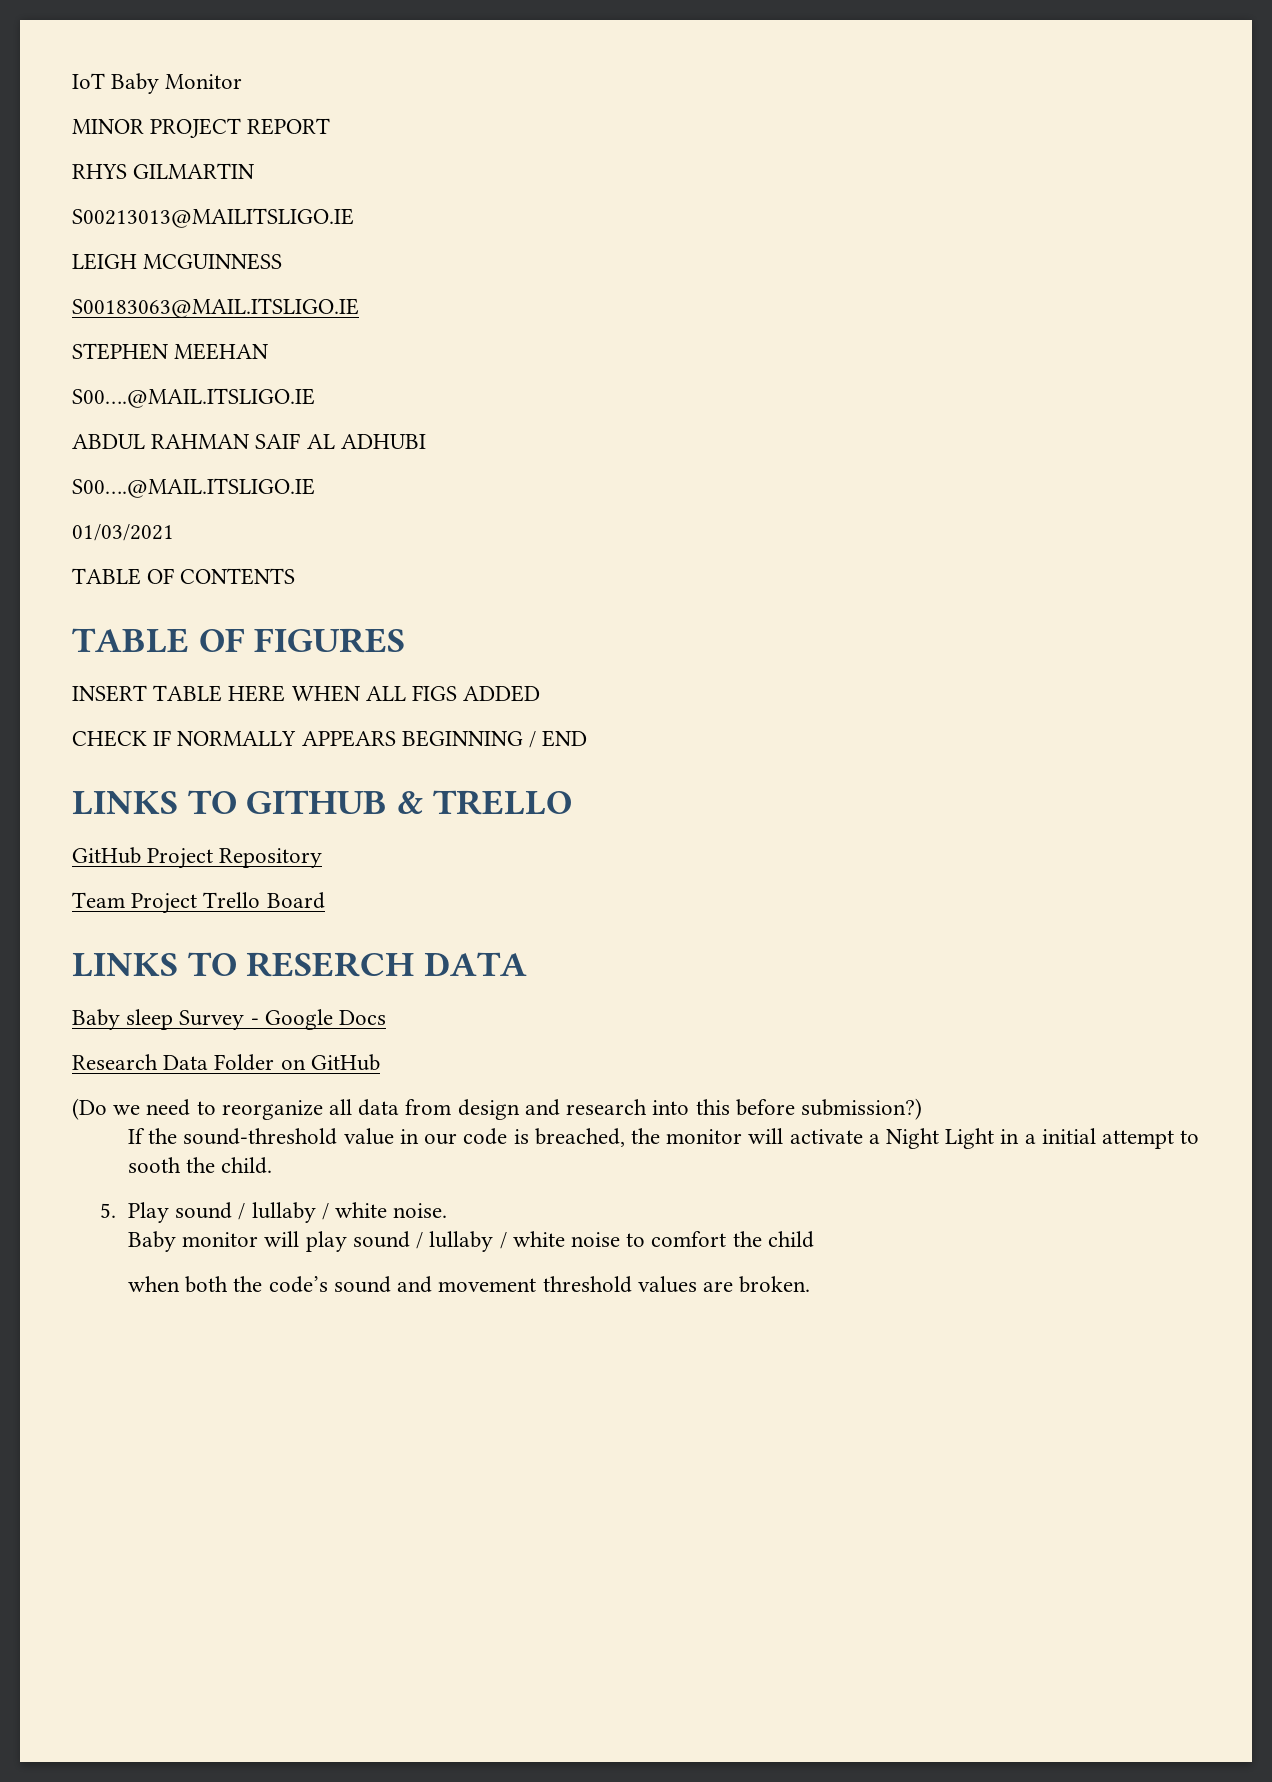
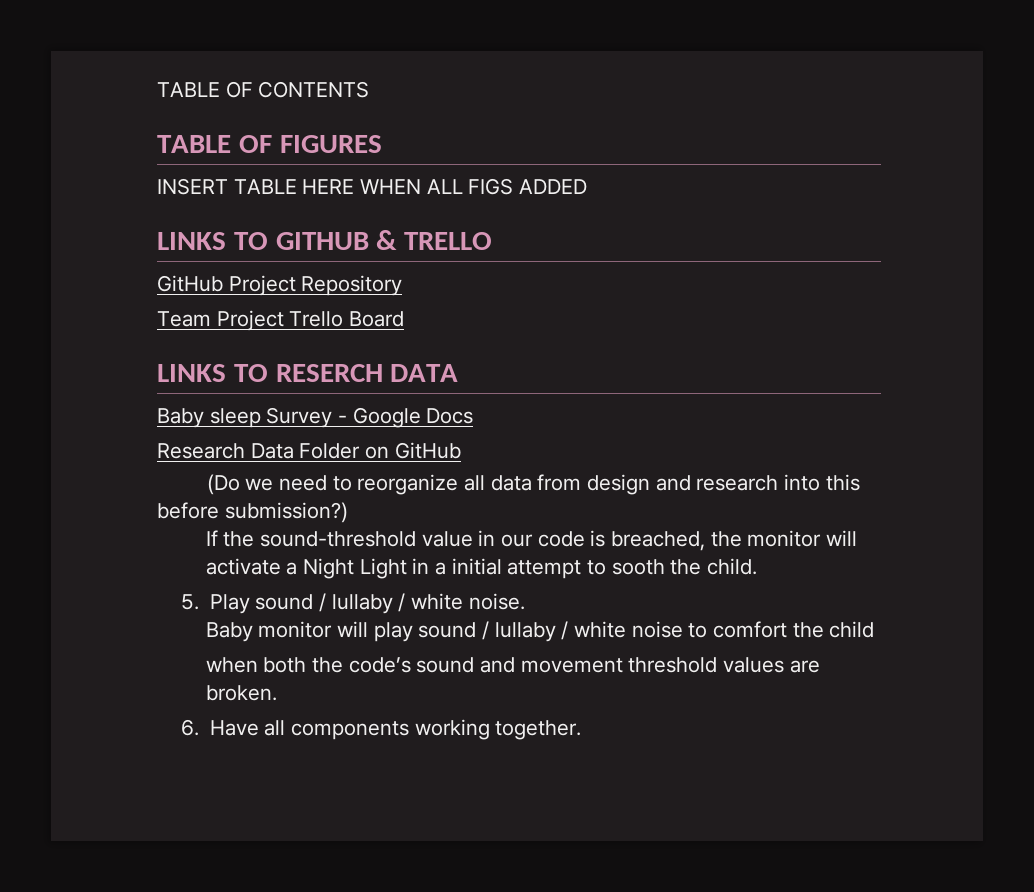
[72,73,243,94] [72,118,331,138] [72,163,256,179] [72,208,354,228] [72,253,283,270] [72,298,359,318] [72,343,270,360] [72,388,315,408] [72,433,426,449] [72,478,315,498] [72,524,174,541] IoT Baby Monitor // MINOR PROJECT REPORT // RHYS GILMARTIN // S00213013@MAILITSLIGO.IE // LEIGH MCGUINNESS // S00183063@MAIL.ITSLIGO.IE // STEPHEN MEEHAN // S00….@MAIL.ITSLIGO.IE // ABDUL RAHMAN SAIF AL ADHUBI // S00….@MAIL.ITSLIGO.IE // 01/03/2021 // -> (157, 89) none
[72,730,588,748] // CHECK IF NORMALLY APPEARS BEGINNING / END -> (588, 186) none
(811, 1284) none -> [181,719,582,740] // 6. Have all components working together.

